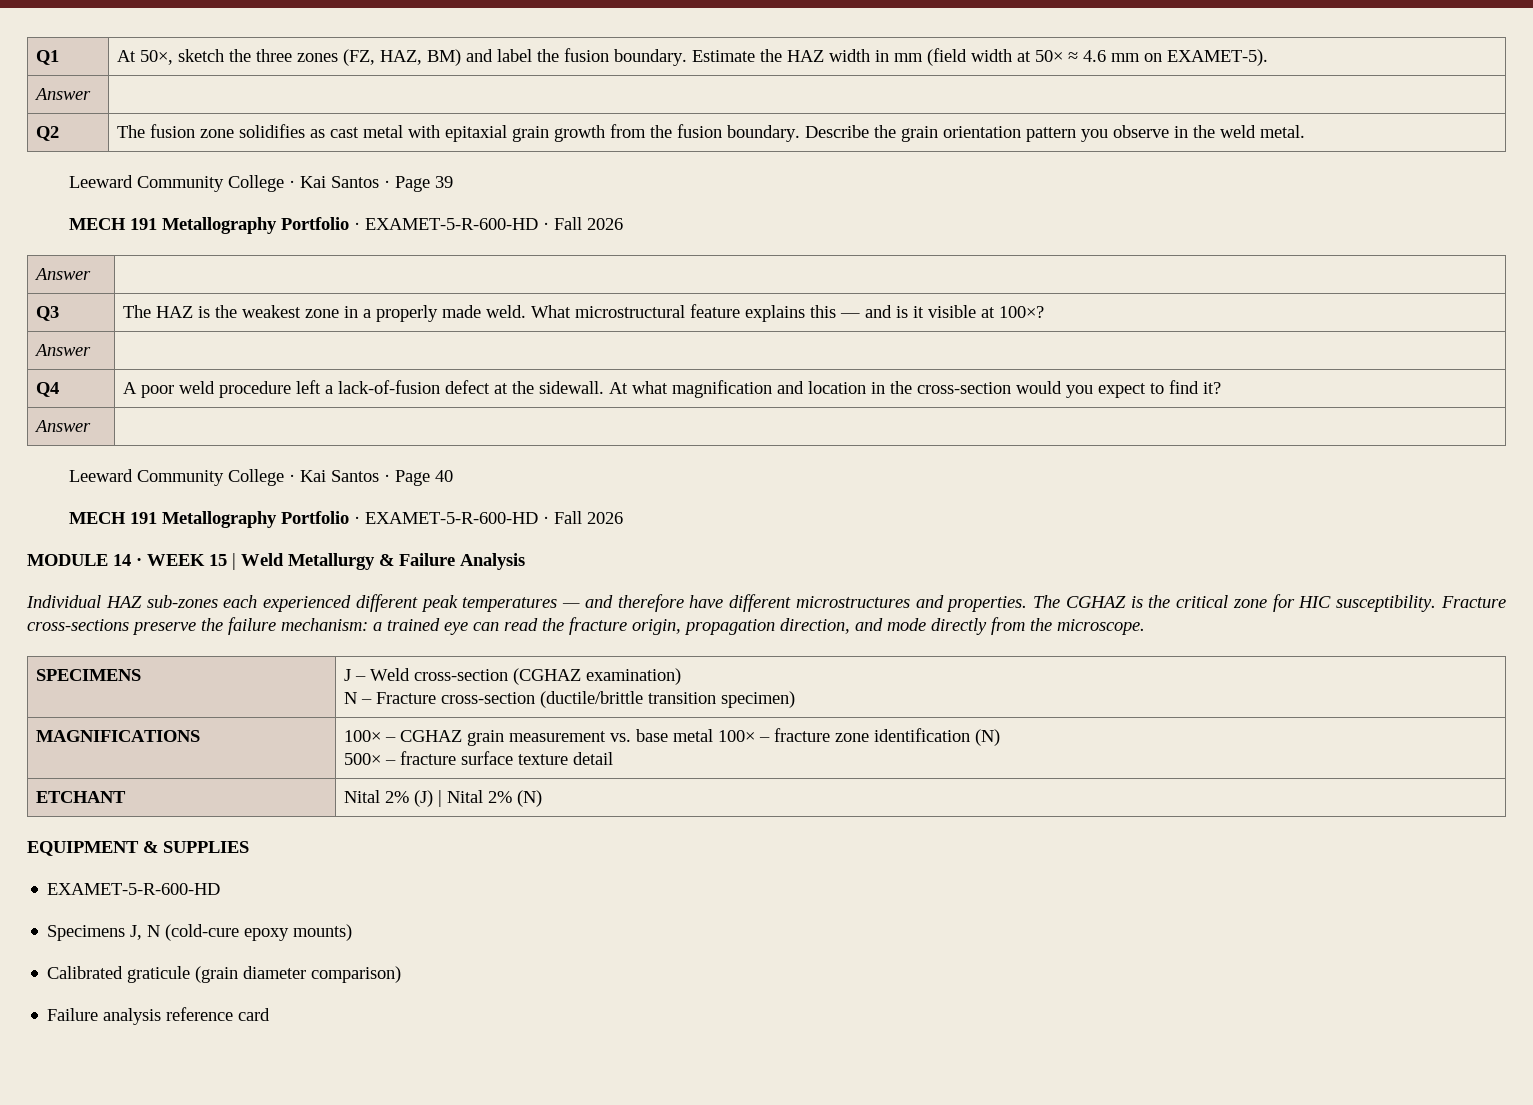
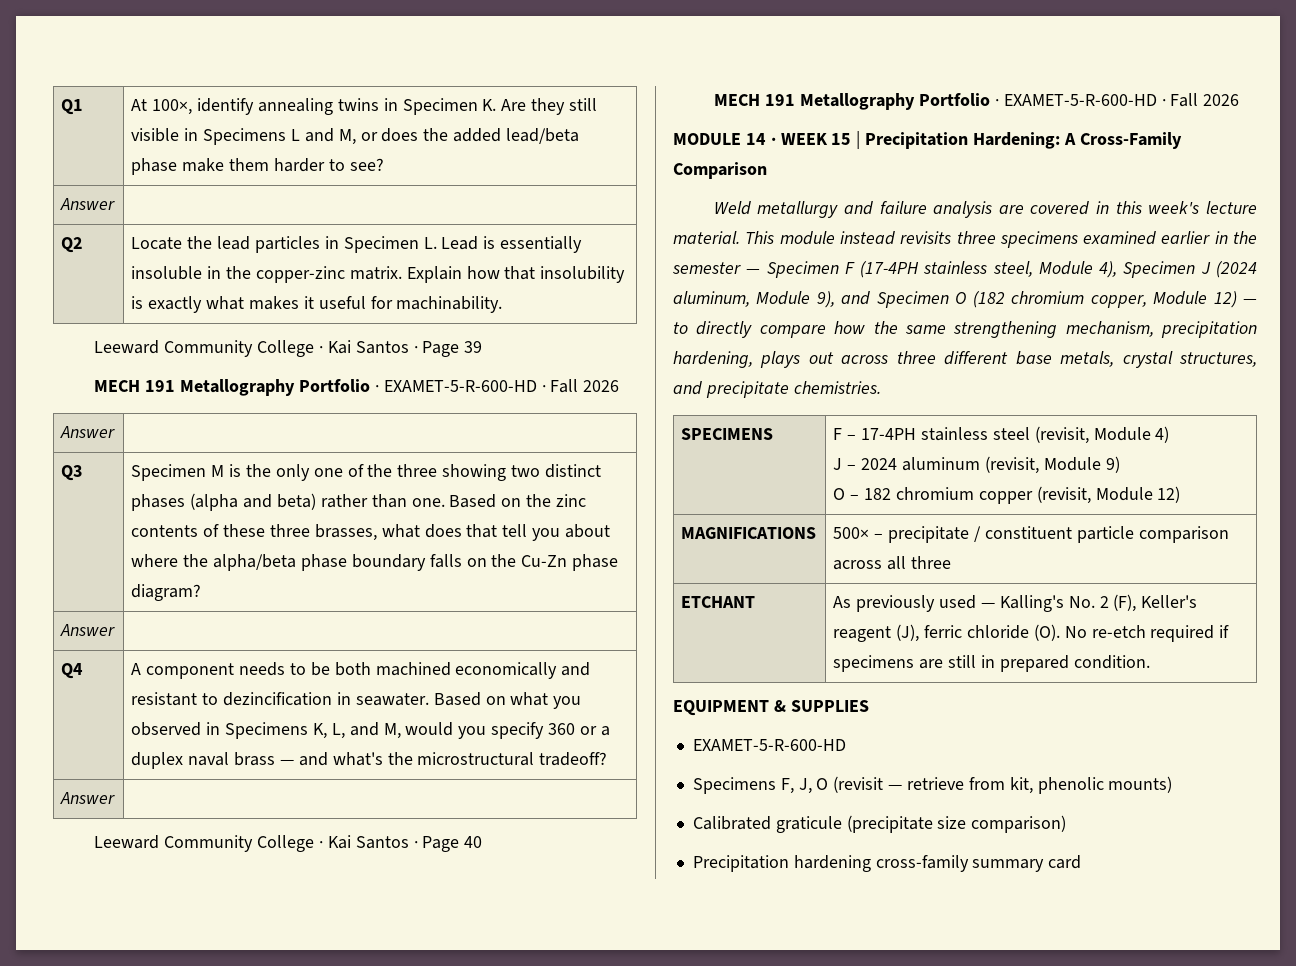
[139,48,1268,66] [33,88,91,100] [35,126,59,141] [116,124,1305,142] 50×, sketch the three zones (FZ, HAZ, BM) and label the fusion boundary. Estimate the HAZ width in mm (field width at 50× ≈ 4.6 mm on EXAMET-5). // Answer | // Q2 | The fusion zone solidifies as cast metal with epitaxial grain growth from the fusion boundary. Describe the grain orientation pattern you observe in the weld metal. -> [152,98,598,115] [131,128,580,145] [131,158,384,175] [60,198,116,210] [61,237,84,253] [131,236,583,253] [131,266,626,283] [131,296,503,313] 100×, identify annealing twins in Specimen K. Are they still visible in Specimens L and M, or does the added lead/beta phase make them harder to see? // Answer | // Q2 | Locate the lead particles in Specimen L. Lead is essentially insoluble in the copper-zinc matrix. Explain how that insolubility is exactly what makes it useful for machinability.
[122,304,1044,322] [33,344,91,356] [35,382,59,397] [122,380,1221,398] The HAZ is the weakest zone in a properly made weld. What microstructural feature explains this — and is it visible at 100×? // Answer | // Q4 | A poor weld procedure left a lack-of-fusion defect at the sidewall. At what magnification and location in the cross-section would you expect to find it? -> [131,464,601,481] [131,493,587,511] [131,524,611,541] [131,554,619,571] [131,584,202,601] [60,624,116,636] [61,663,84,679] [131,662,591,679] [131,692,582,709] [131,722,610,739] [131,752,608,769] Specimen M is the only one of the three showing two distinct phases (alpha and beta) rather than one. Based on the zinc contents of these three brasses, what does that tell you about where the alpha/beta phase boundary falls on the Cu-Zn phase diagram? // Answer | // Q4 | A component needs to be both machined economically and resistant to dezincification in seawater. Based on what you observed in Specimens K, L, and M, would you specify 360 or a duplex naval brass — and what's the microstructural tradeoff?
[241,553,525,570] [26,594,1506,612] [27,617,1145,635] [35,669,141,681] [343,668,681,685] [343,691,795,708] [35,730,200,742] [343,728,1000,746] [343,751,613,765] [35,791,126,803] [343,790,542,807] Weld Metallurgy & Failure Analysis // Individual HAZ sub-zones each experienced different peak temperatures — and therefore have different microstructures and properties. The CGHAZ is the critical zone for HIC susceptibility. Fracture cross-sections preserve the failure mechanism: a trained eye can read the fracture origin, propagation direction, and mode directly from the microscope. // SPECIMENS | J – Weld cross-section (CGHAZ examination) // N – Fracture cross-section (ductile/brittle transition specimen) // MAGNIFICATIONS | 100× – CGHAZ grain measurement vs. base metal 100× – fracture zone identification (N) // 500× – fracture surface texture detail // ETCHANT | Nital 2% (J) | Nital 2% (N) -> [865,132,1182,149] [673,162,767,179] [713,201,1257,218] [673,231,1257,248] [672,261,1257,278] [673,291,1257,308] [673,321,1257,338] [673,351,1257,368] [673,381,881,398] [681,428,774,440] [833,426,1170,444] [833,456,1120,474] [833,486,1181,504] [681,527,817,539] [833,526,1229,543] [833,556,952,570] [681,596,756,608] [833,594,1198,612] [833,624,1230,642] [833,655,1150,672] Precipitation Hardening: A Cross-Family Comparison // Weld metallurgy and failure analysis are covered in this week's lecture material. This module instead revisits three specimens examined earlier in the semester — Specimen F (17-4PH stainless steel, Module 4), Specimen J (2024 aluminum, Module 9), and Specimen O (182 chromium copper, Module 12) — to directly compare how the same strengthening mechanism, precipitation hardening, plays out across three different base metals, crystal structures, and precipitate chemistries. // SPECIMENS | F – 17-4PH stainless steel (revisit, Module 4) // J – 2024 aluminum (revisit, Module 9) // O – 182 chromium copper (revisit, Module 12) // MAGNIFICATIONS | 500× – precipitate / constituent particle comparison across all three // ETCHANT | As previously used — Kalling's No. 2 (F), Keller's reagent (J), ferric chloride (O). No re-etch required if specimens are still in prepared condition.
[130,924,290,941] J, N (cold-cure epoxy -> [780,776,1104,794] F, J, O (revisit — retrieve from kit, phenolic
[195,966,307,983] (grain diameter -> [846,815,967,833] (precipitate size
[47,1007,234,1025] Failure analysis reference -> [692,855,1045,872] Precipitation hardening cross-family summary

